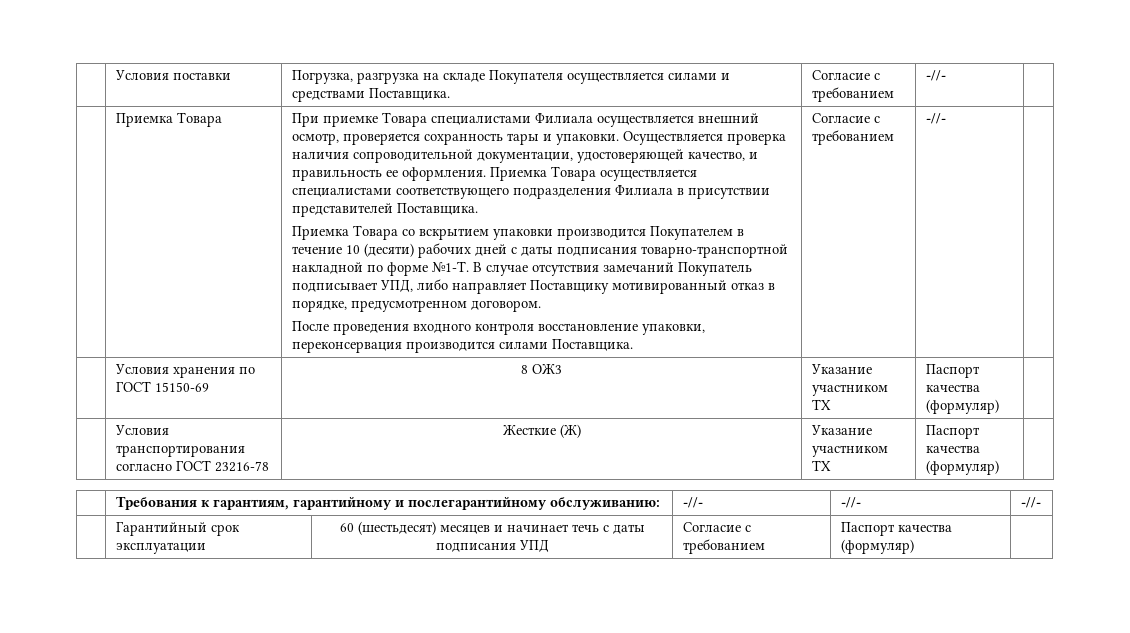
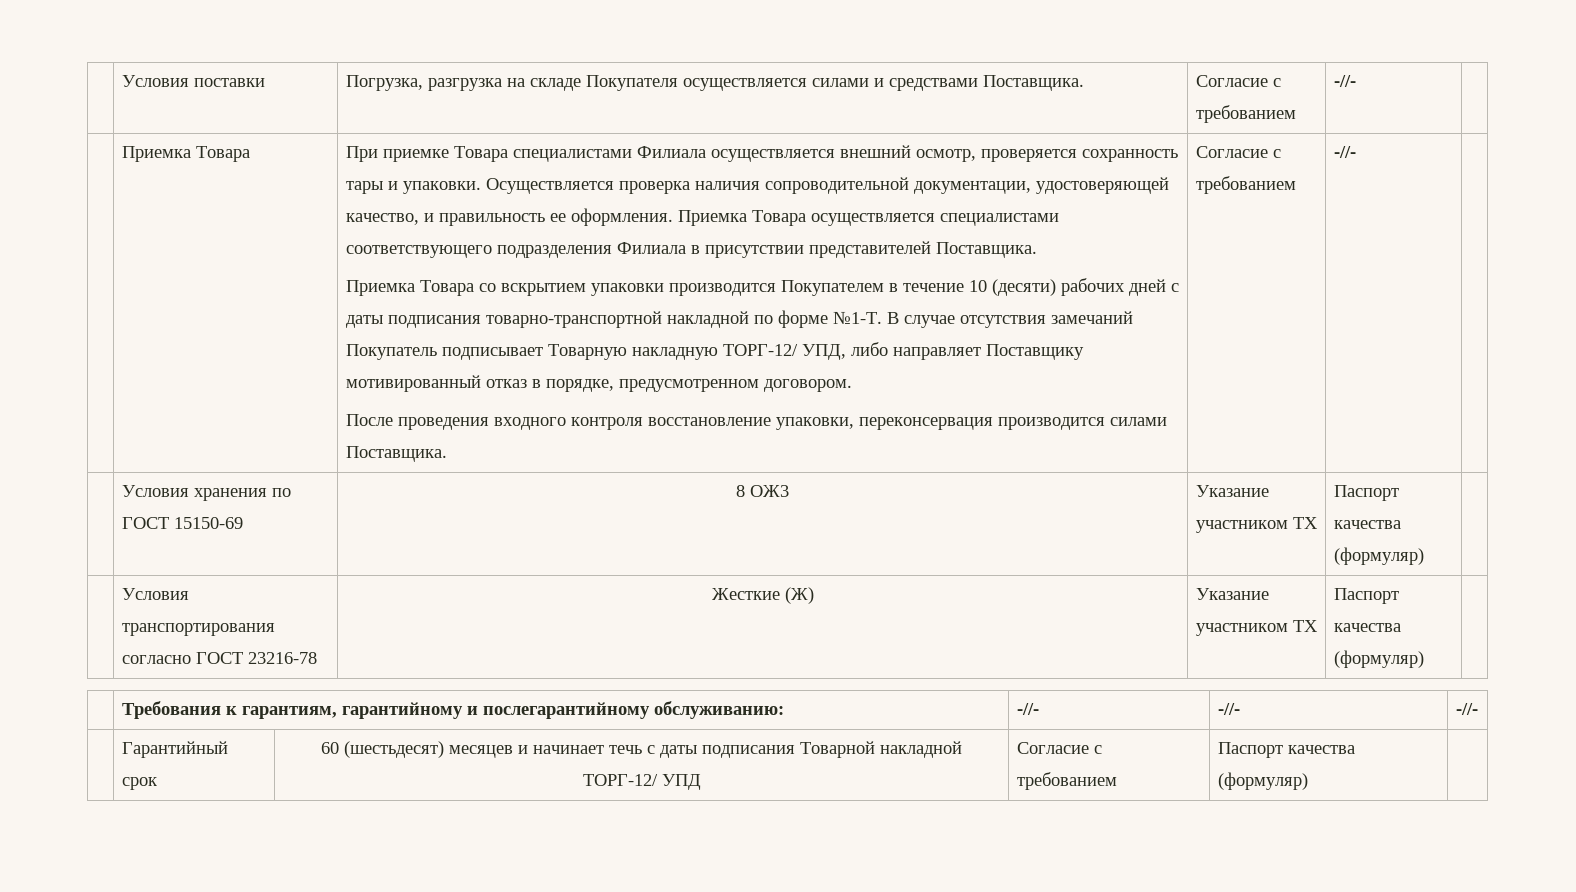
(378, 287) none -> [547,344,798,360] Товарную накладную ТОРГ-12/
[115,542,206,554] эксплуатации -> (157, 783) none
(516, 547) none -> [799,741,962,758] [582,774,658,786] Товарной накладной ТОРГ-12/

